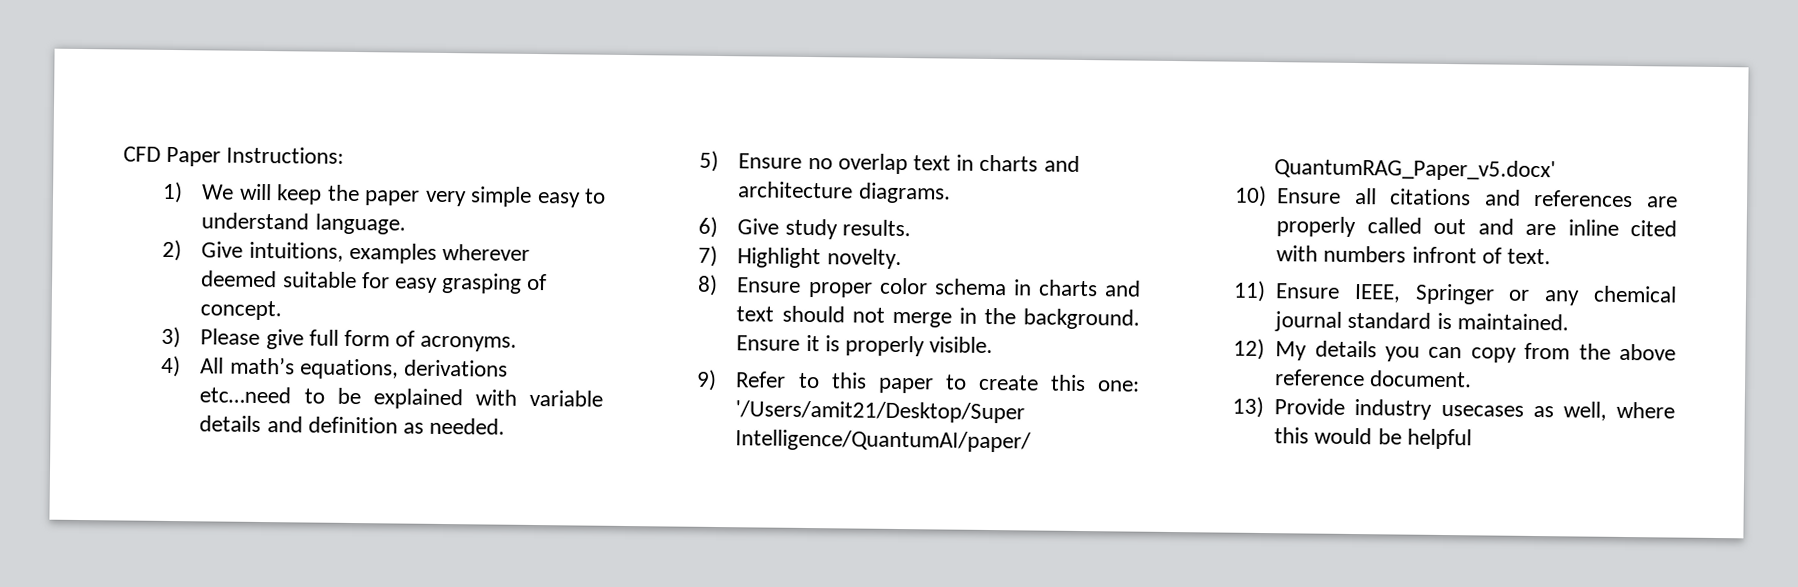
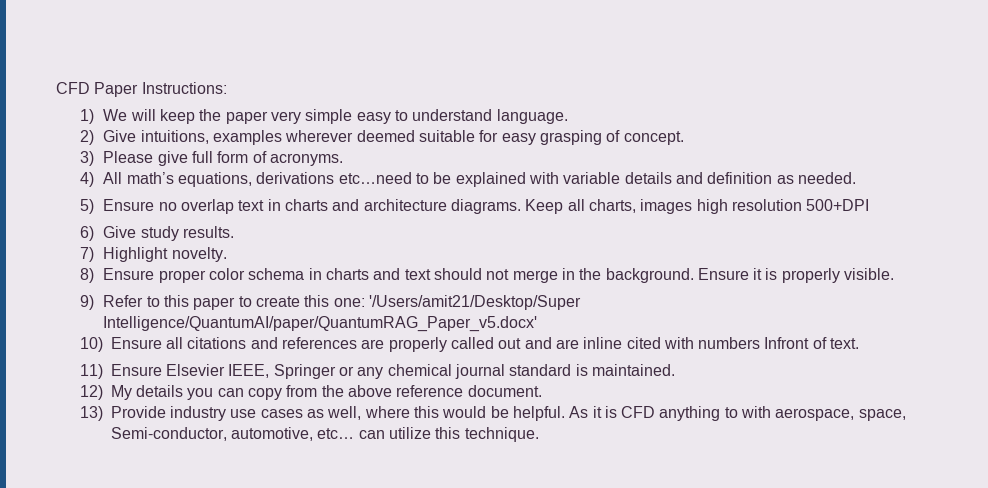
(951, 193) none -> [525,199,870,214] Keep all charts, images high resolution 500+DPI
[1411,246,1477,264] infront -> [764,337,810,349] Infront
(1341, 291) none -> [165,364,225,376] Elsevier
[1440,404,1524,417] usecases -> [230,409,303,418] use cases
[1406,428,1472,450] helpful -> [512,406,906,421] [110,427,539,442] helpful. As it is CFD anything to with aerospace, space, Semi-conductor, automotive, etc… can utilize this technique.

